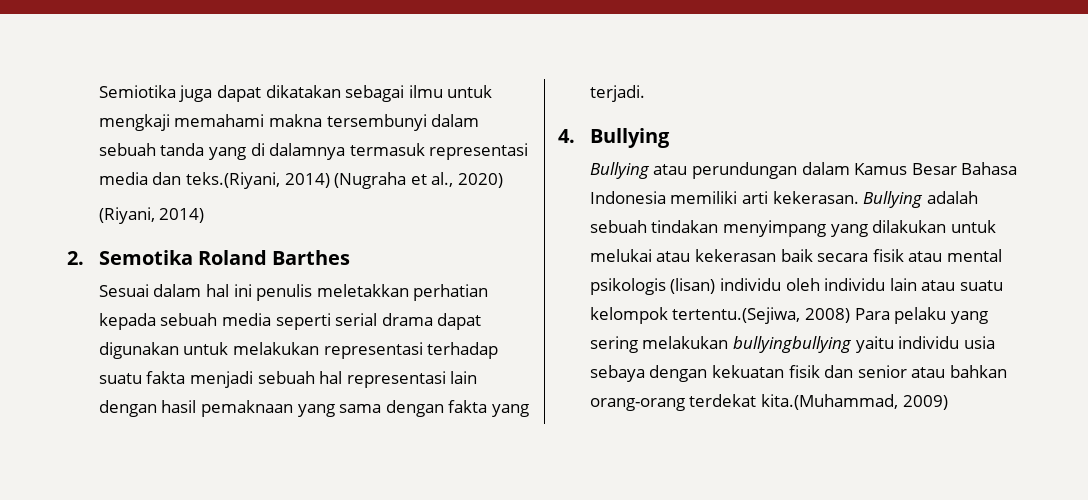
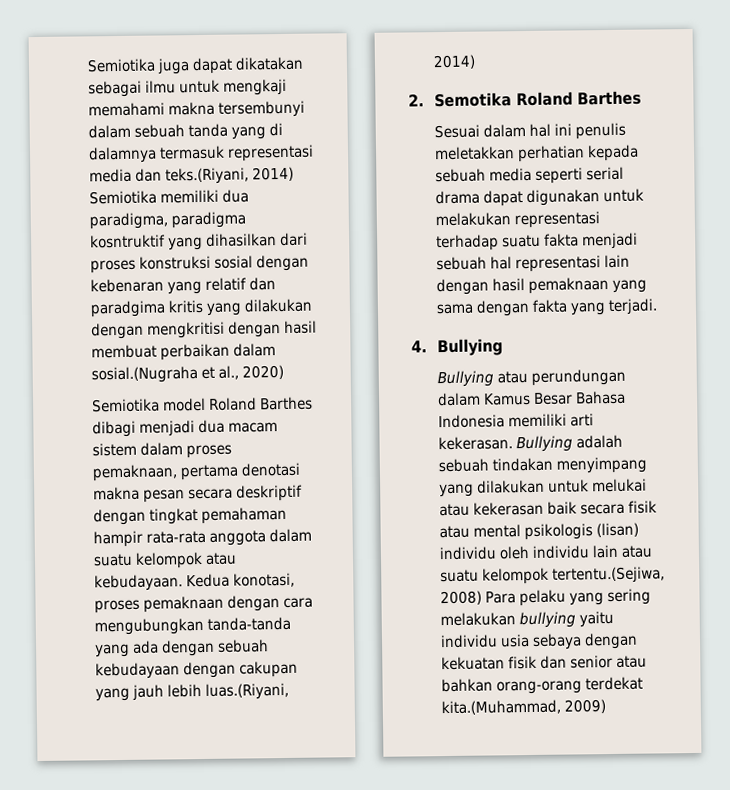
[334,172,503,189] [98,207,155,224] (Nugraha et al., 2020) // (Riyani, -> [89,189,250,205] [89,211,247,230] [90,232,309,251] [90,254,310,274] [90,277,277,295] [90,298,313,318] [91,320,318,340] [91,343,277,361] [91,364,285,384] [92,396,314,413] [92,419,279,438] [92,442,233,459] [92,462,301,482] [93,484,304,503] [93,506,288,526] [93,528,313,548] [93,551,238,569] [94,572,296,592] [94,595,314,614] [94,616,292,636] [95,639,270,658] [95,660,299,680] [95,682,290,702] Semiotika memiliki dua paradigma, paradigma kosntruktif yang dihasilkan dari proses konstruksi sosial dengan kebenaran yang relatif dan paradgima kritis yang dilakukan dengan mengkritisi dengan hasil membuat perbaikan dalam sosial.(Nugraha et al., 2020) // Semiotika model Roland Barthes dibagi menjadi dua macam sistem dalam proses pemaknaan, pertama denotasi makna pesan secara deskriptif dengan tingkat pemahaman hampir rata-rata anggota dalam suatu kelompok atau kebudayaan. Kedua konotasi, proses pemaknaan dengan cara mengubungkan tanda-tanda yang ada dengan sebuah kebudayaan dengan cakupan yang jauh lebih luas.(Riyani,
[732,336,852,353] bullyingbullying -> [519,611,577,629] bullying

